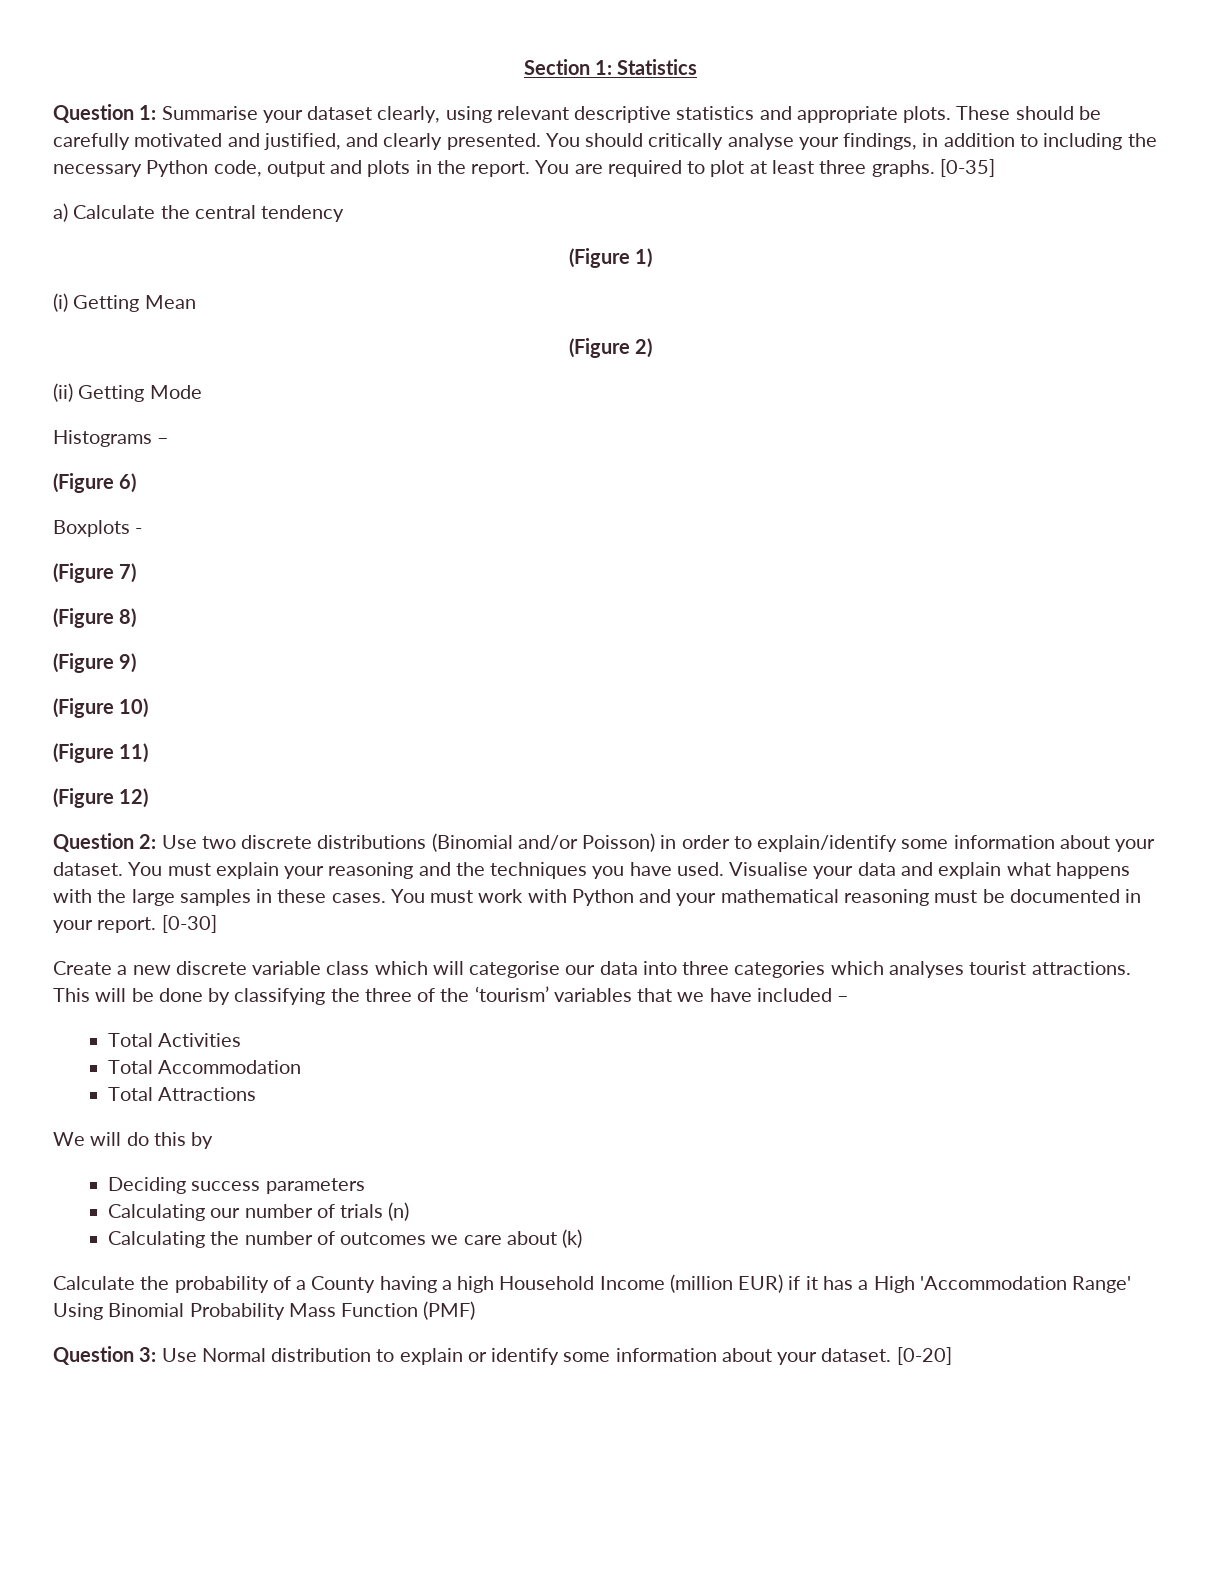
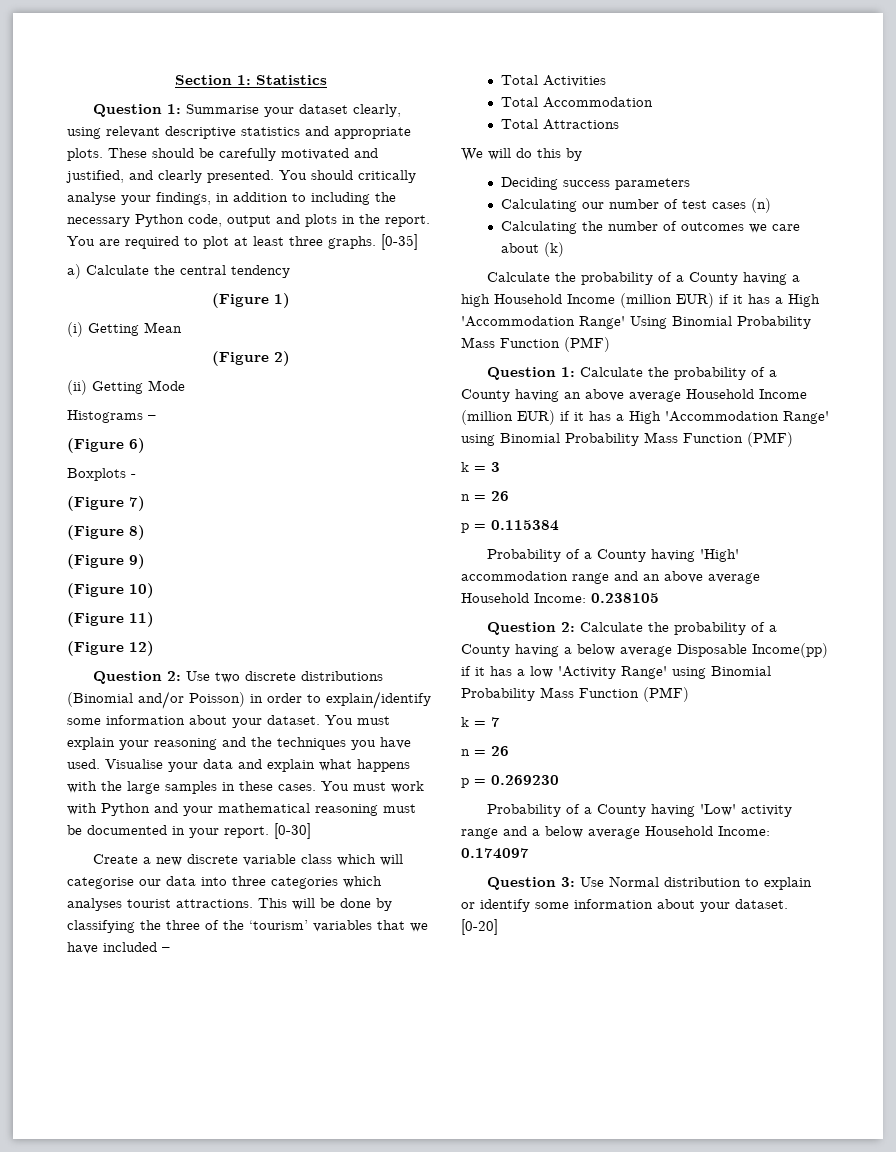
[340,1204,384,1218] trials -> [681,200,746,209] test cases
(476, 1310) none -> [487,367,778,380] [461,389,807,402] [461,410,829,425] [461,432,793,447] [461,462,500,472] [461,491,509,501] [461,520,559,533] [487,549,740,562] [461,571,760,584] [461,593,659,603] [487,622,778,635] [461,643,828,658] [461,666,771,679] [461,687,689,702] [461,717,500,727] [461,746,509,756] [461,775,559,788] [487,804,793,817] [461,826,770,839] [461,848,529,859] // Question 1: Calculate the probability of a County having an above average Household Income (million EUR) if it has a High 'Accommodation Range' using Binomial Probability Mass Function (PMF) // k = 3 // n = 26 // p = 0.115384 // Probability of a County having 'High' accommodation range and an above average Household Income: 0.238105 // Question 2: Calculate the probability of a County having a below average Disposable Income(pp) if it has a low 'Activity Range' using Binomial Probability Mass Function (PMF) // k = 7 // n = 26 // p = 0.269230 // Probability of a County having 'Low' activity range and a below average Household Income: 0.174097

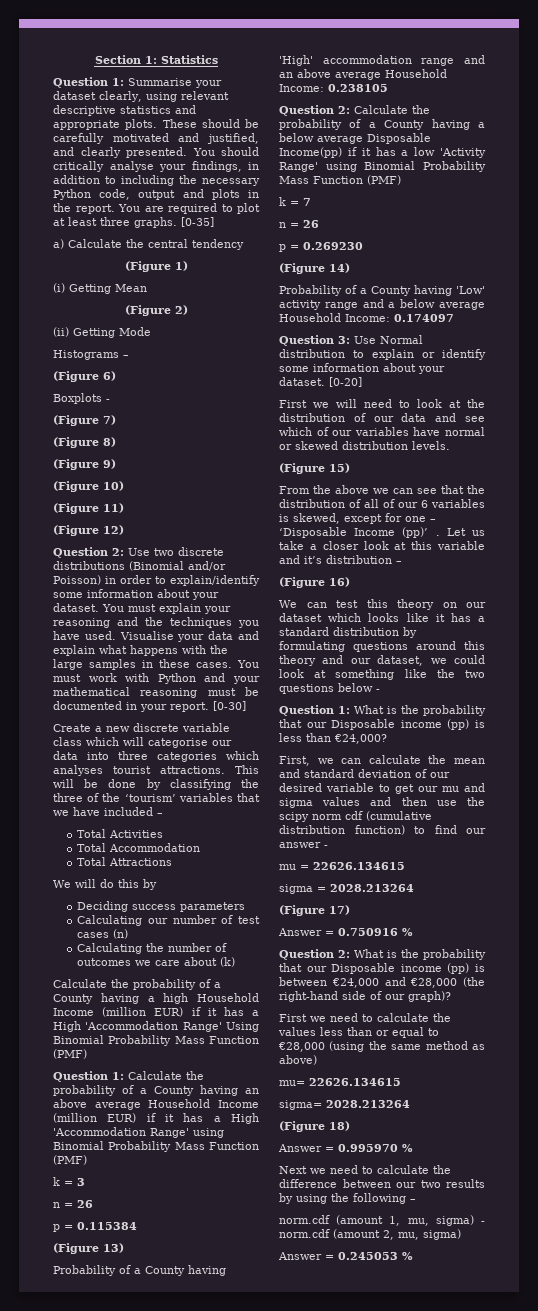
(559, 525) none -> [53,1243,124,1254] // (Figure 13)
(559, 780) none -> [279,263,350,274] // (Figure 14)
(498, 927) none -> [279,399,485,408] [279,413,485,422] [279,427,485,436] [279,441,450,450] [279,463,350,474] [279,485,485,494] [279,499,485,508] [279,513,436,524] [279,527,485,538] [279,541,485,550] [279,555,402,564] [279,577,350,588] [279,599,486,610] [279,613,485,622] [279,627,417,638] [279,641,485,652] [279,655,485,666] [279,669,485,680] [279,683,380,694] [279,705,486,716] [279,719,485,730] [279,733,387,744] [279,755,485,766] [279,769,450,778] [279,783,485,794] [279,797,485,808] [279,811,432,822] [279,825,486,835] [279,842,328,848] [279,862,405,870] [279,884,414,894] [279,905,350,916] [278,928,413,936] [279,949,486,960] [279,963,485,974] [279,977,485,988] [279,991,451,1002] [279,1013,451,1022] [278,1027,439,1038] [278,1041,485,1052] [279,1055,317,1065] [279,1078,401,1086] [279,1100,410,1110] [279,1121,350,1132] [278,1144,413,1152] [279,1165,451,1174] [279,1179,485,1188] [279,1193,416,1204] [279,1215,485,1226] [279,1229,461,1240] [278,1252,413,1260] // First we will need to look at the distribution of our data and see which of our variables have normal or skewed distribution levels. // (Figure 15) // From the above we can see that the distribution of all of our 6 variables is skewed, except for one – ‘Disposable Income (pp)’ . Let us take a closer look at this variable and it’s distribution – // (Figure 16) // We can test this theory on our dataset which looks like it has a standard distribution by formulating questions around this theory and our dataset, we could look at something like the two questions below - // Question 1: What is the probability that our Disposable income (pp) is less than €24,000? // First, we can calculate the mean and standard deviation of our desired variable to get our mu and sigma values and then use the scipy norm cdf (cumulative distribution function) to find our answer - // mu = 22626.134615 // sigma = 2028.213264 // (Figure 17) // Answer = 0.750916 % // Question 2: What is the probability that our Disposable income (pp) is between €24,000 and €28,000 (the right-hand side of our graph)? // First we need to calculate the values less than or equal to €28,000 (using the same method as above) // mu= 22626.134615 // sigma= 2028.213264 // (Figure 18) // Answer = 0.995970 % // Next we need to calculate the difference between our two results by using the following – // norm.cdf (amount 1, mu, sigma) - norm.cdf (amount 2, mu, sigma) // Answer = 0.245053 %

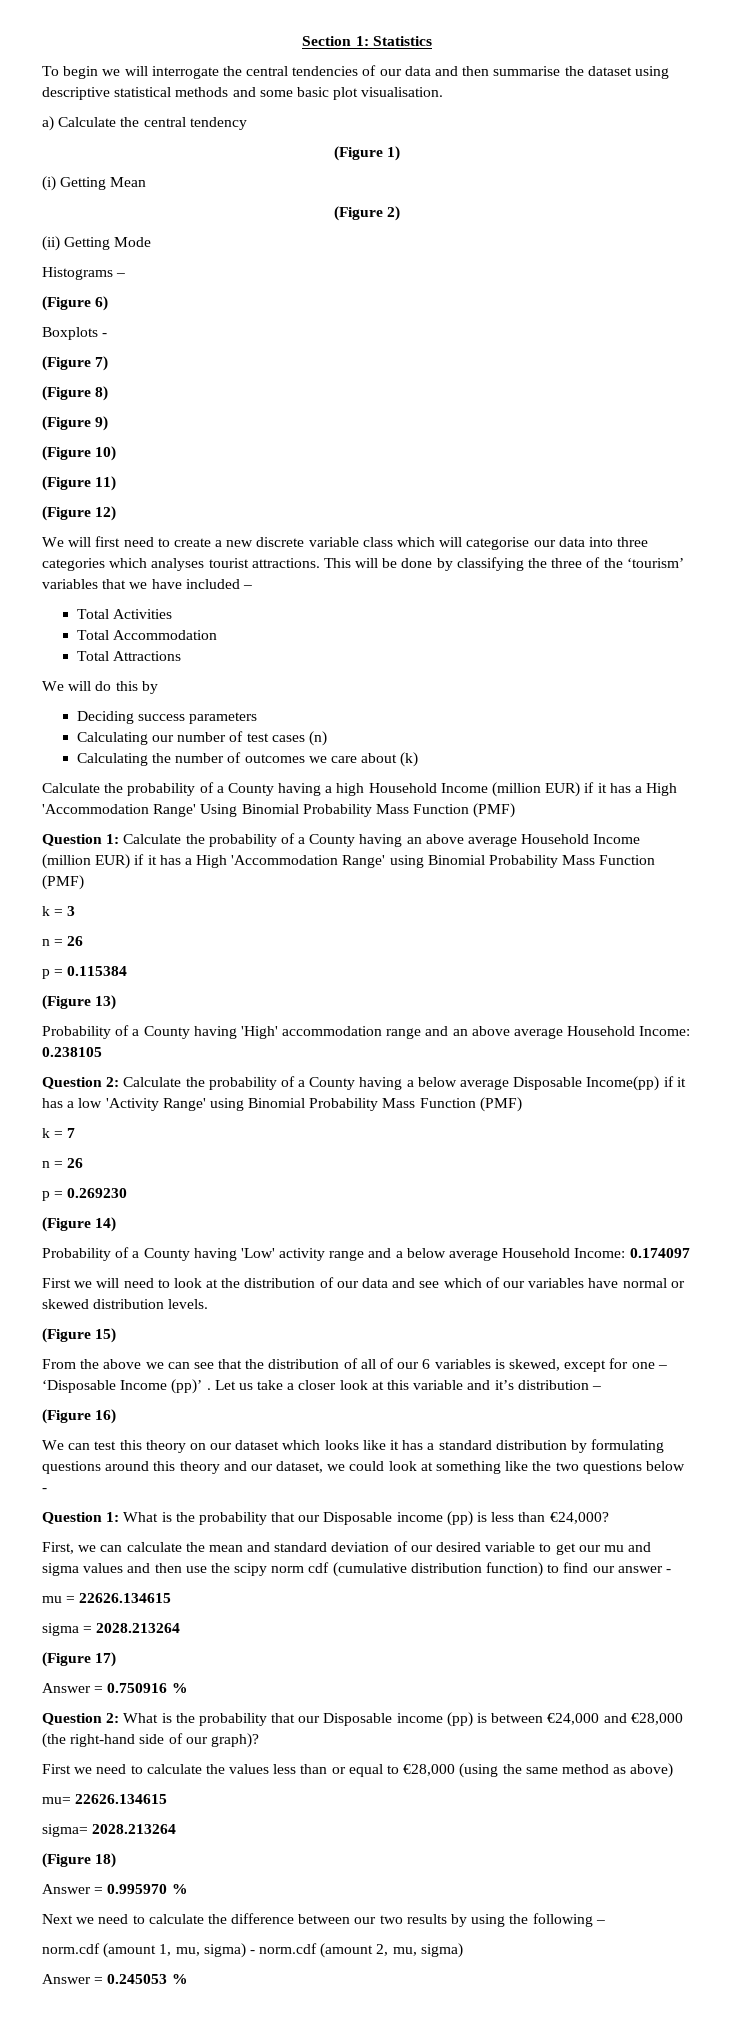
[53,77,222,88] [53,91,229,102] [53,105,196,116] [53,119,259,130] [53,133,259,144] [53,147,259,158] [53,161,259,172] [53,175,260,186] [53,189,259,200] [53,203,260,214] [53,217,214,228] Question 1: Summarise your dataset clearly, using relevant descriptive statistics and appropriate plots. These should be carefully motivated and justified, and clearly presented. You should critically analyse your findings, in addition to including the necessary Python code, output and plots in the report. You are required to plot at least three graphs. [0-35] -> [42,65,669,79] [42,87,444,100] To begin we will interrogate the central tendencies of our data and then summarise the dataset using descriptive statistical methods and some basic plot visualisation.
[53,547,224,558] [53,561,226,571] [53,575,260,586] [53,589,219,600] [53,603,231,614] [53,617,259,628] [53,631,259,642] [53,645,228,656] [53,659,259,670] [53,673,260,684] [53,687,259,698] [53,701,246,712] [53,724,91,732] Question 2: Use two discrete distributions (Binomial and/or Poisson) in order to explain/identify some information about your dataset. You must explain your reasoning and the techniques you have used. Visualise your data and explain what happens with the large samples in these cases. You must work with Python and your mathematical reasoning must be documented in your report. [0-30] // Create -> [42,536,211,547] We will first need to create
[279,335,423,346] [279,349,486,360] [279,363,445,374] [279,377,362,387] // Question 3: Use Normal distribution to explain or identify some information about your dataset. [0-20] -> (690, 1253) none

